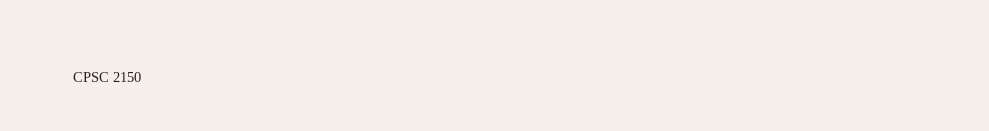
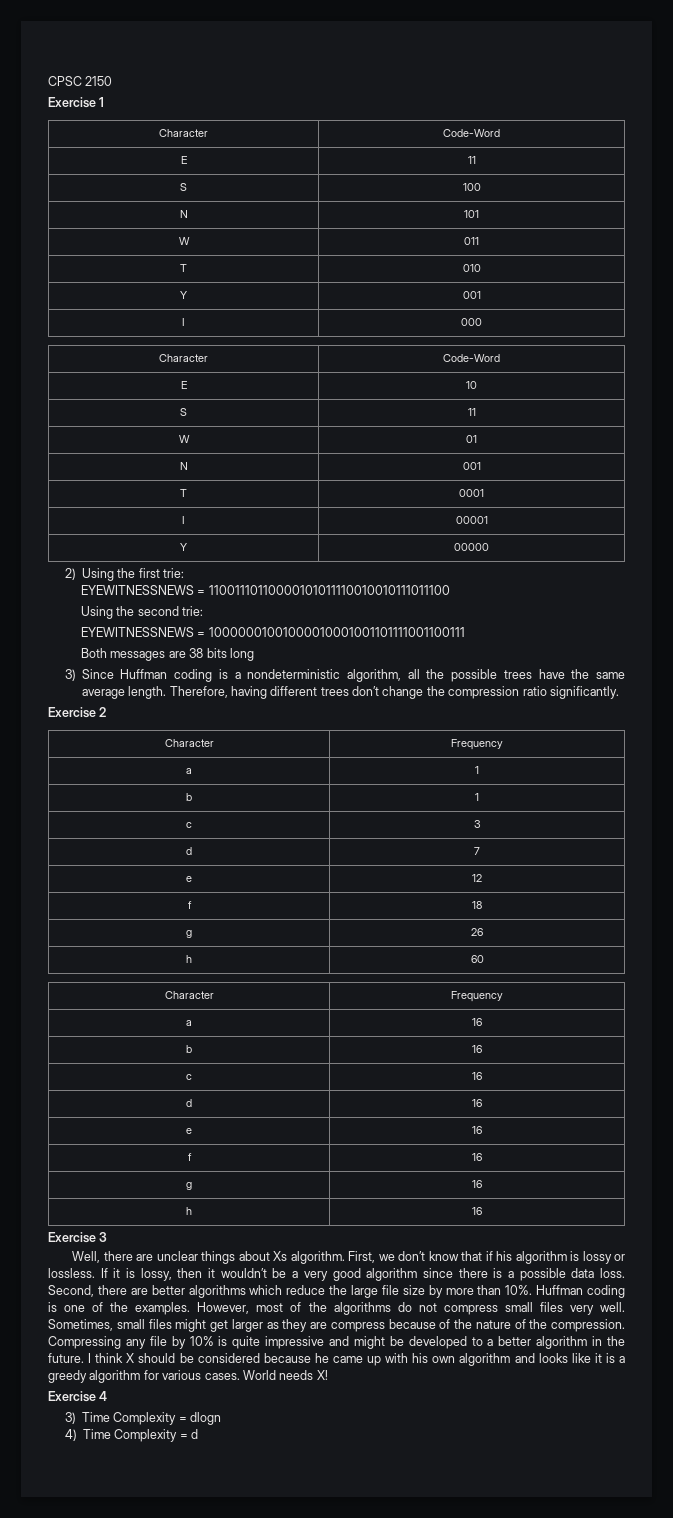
(141, 77) none -> [48,97,105,108] [159,129,208,137] [443,129,500,137] [180,156,187,164] [467,156,476,164] [180,183,187,191] [462,183,481,191] [179,210,188,218] [464,210,479,218] [178,237,190,245] [464,237,479,245] [180,264,187,272] [462,264,481,272] [180,291,187,299] [462,291,481,299] [182,318,185,326] [461,318,482,326] [159,354,208,362] [443,354,500,362] [180,381,187,389] [466,381,477,389] [180,408,187,416] [467,408,476,416] [178,435,190,443] [466,435,477,443] [179,462,188,470] [462,462,481,470] [180,489,187,497] [459,489,484,497] [182,516,185,524] [455,516,488,524] [180,543,187,551] [454,543,489,551] [64,568,184,581] [81,585,450,595] [81,606,204,619] [81,627,465,637] [81,648,254,661] [64,669,625,682] [81,686,619,699] [48,707,107,718] [164,739,214,747] [451,739,503,750] [186,768,192,774] [475,766,479,774] [186,793,192,801] [475,793,479,801] [186,822,192,828] [473,820,481,828] [186,847,192,855] [474,847,480,855] [186,876,192,882] [472,874,482,882] [187,901,192,909] [472,901,482,909] [186,930,192,938] [471,928,483,936] [186,955,192,963] [470,955,484,963] [164,991,214,999] [451,991,503,1002] [186,1020,192,1026] [472,1018,482,1026] [186,1045,192,1053] [472,1045,482,1053] [186,1074,192,1080] [472,1072,482,1080] [186,1099,192,1107] [472,1099,482,1107] [186,1128,192,1134] [472,1126,482,1134] [187,1153,192,1161] [472,1153,482,1161] [186,1182,192,1190] [472,1180,482,1188] [186,1207,192,1215] [472,1207,482,1215] [48,1232,108,1243] [72,1251,625,1264] [48,1268,625,1281] [48,1285,625,1298] [48,1302,625,1315] [48,1319,625,1332] [48,1336,625,1349] [48,1353,626,1366] [48,1370,328,1383] [48,1391,108,1402] [64,1412,221,1425] [64,1429,198,1442] // Exercise 1 // Character | Code-Word // E | 11 // S | 100 // N | 101 // W | 011 // T | 010 // Y | 001 // I | 000 // Character | Code-Word // E | 10 // S | 11 // W | 01 // N | 001 // T | 0001 // I | 00001 // Y | 00000 // 2) Using the first trie: // EYEWITNESSNEWS = 11001110110000101011110010010111011100 // Using the second trie: // EYEWITNESSNEWS = 10000001001000010001001101111001100111 // Both messages are 38 bits long // 3) Since Huffman coding is a nondeterministic algorithm, all the possible trees have the same average length. Therefore, having different trees don’t change the compression ratio significantly. // Exercise 2 // Character | Frequency // a | 1 // b | 1 // c | 3 // d | 7 // e | 12 // f | 18 // g | 26 // h | 60 // Character | Frequency // a | 16 // b | 16 // c | 16 // d | 16 // e | 16 // f | 16 // g | 16 // h | 16 // Exercise 3 // Well, there are unclear things about Xs algorithm. First, we don’t know that if his algorithm is lossy or lossless. If it is lossy, then it wouldn’t be a very good algorithm since there is a possible data loss. Second, there are better algorithms which reduce the large file size by more than 10%. Huffman coding is one of the examples. However, most of the algorithms do not compress small files very well. Sometimes, small files might get larger as they are compress because of the nature of the compression. Compressing any file by 10% is quite impressive and might be developed to a better algorithm in the future. I think X should be considered because he came up with his own algorithm and looks like it is a greedy algorithm for various cases. World needs X! // Exercise 4 // 3) Time Complexity = dlogn // 4) Time Complexity = d

